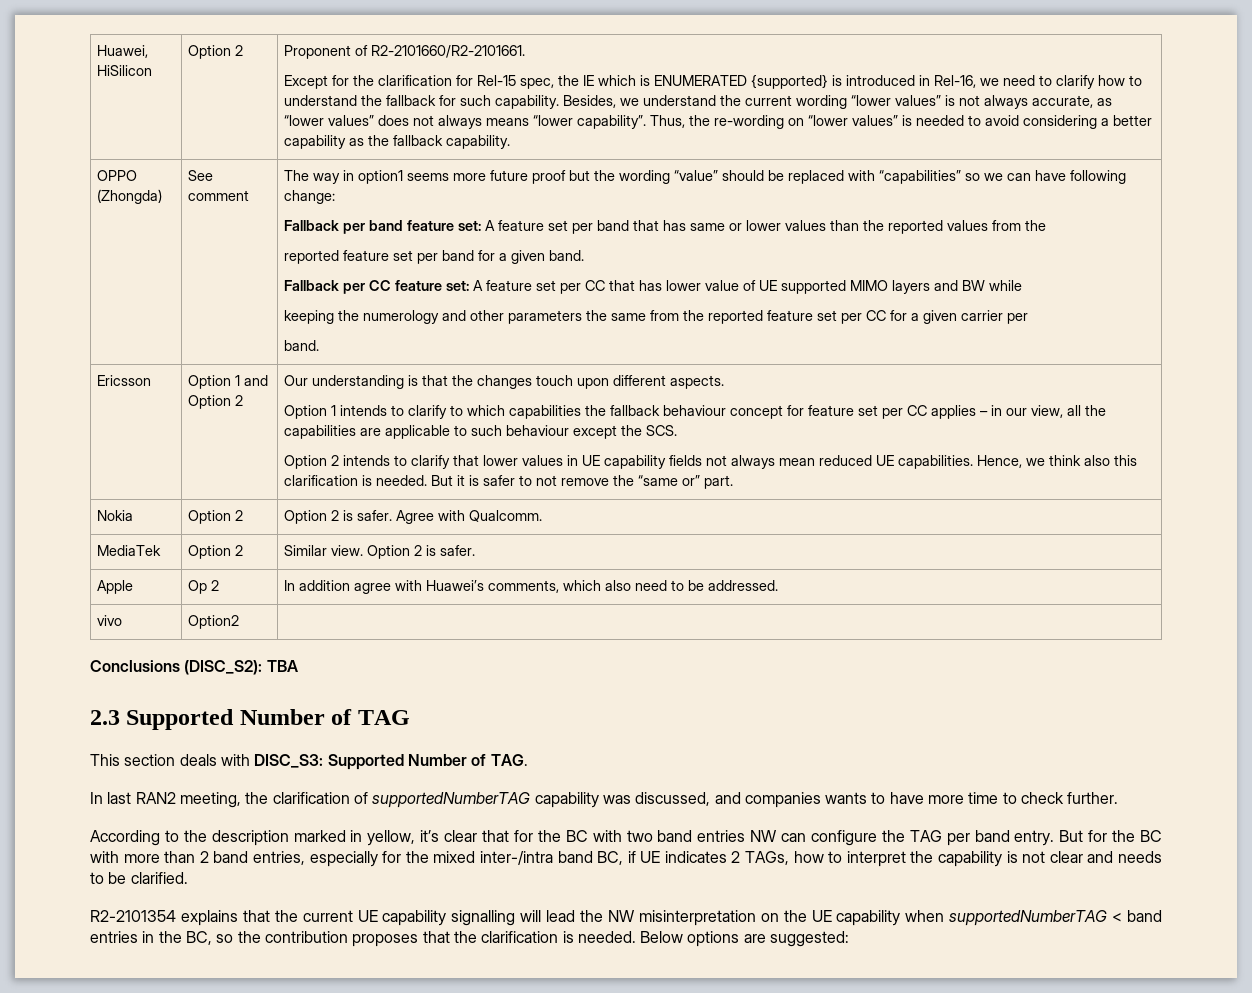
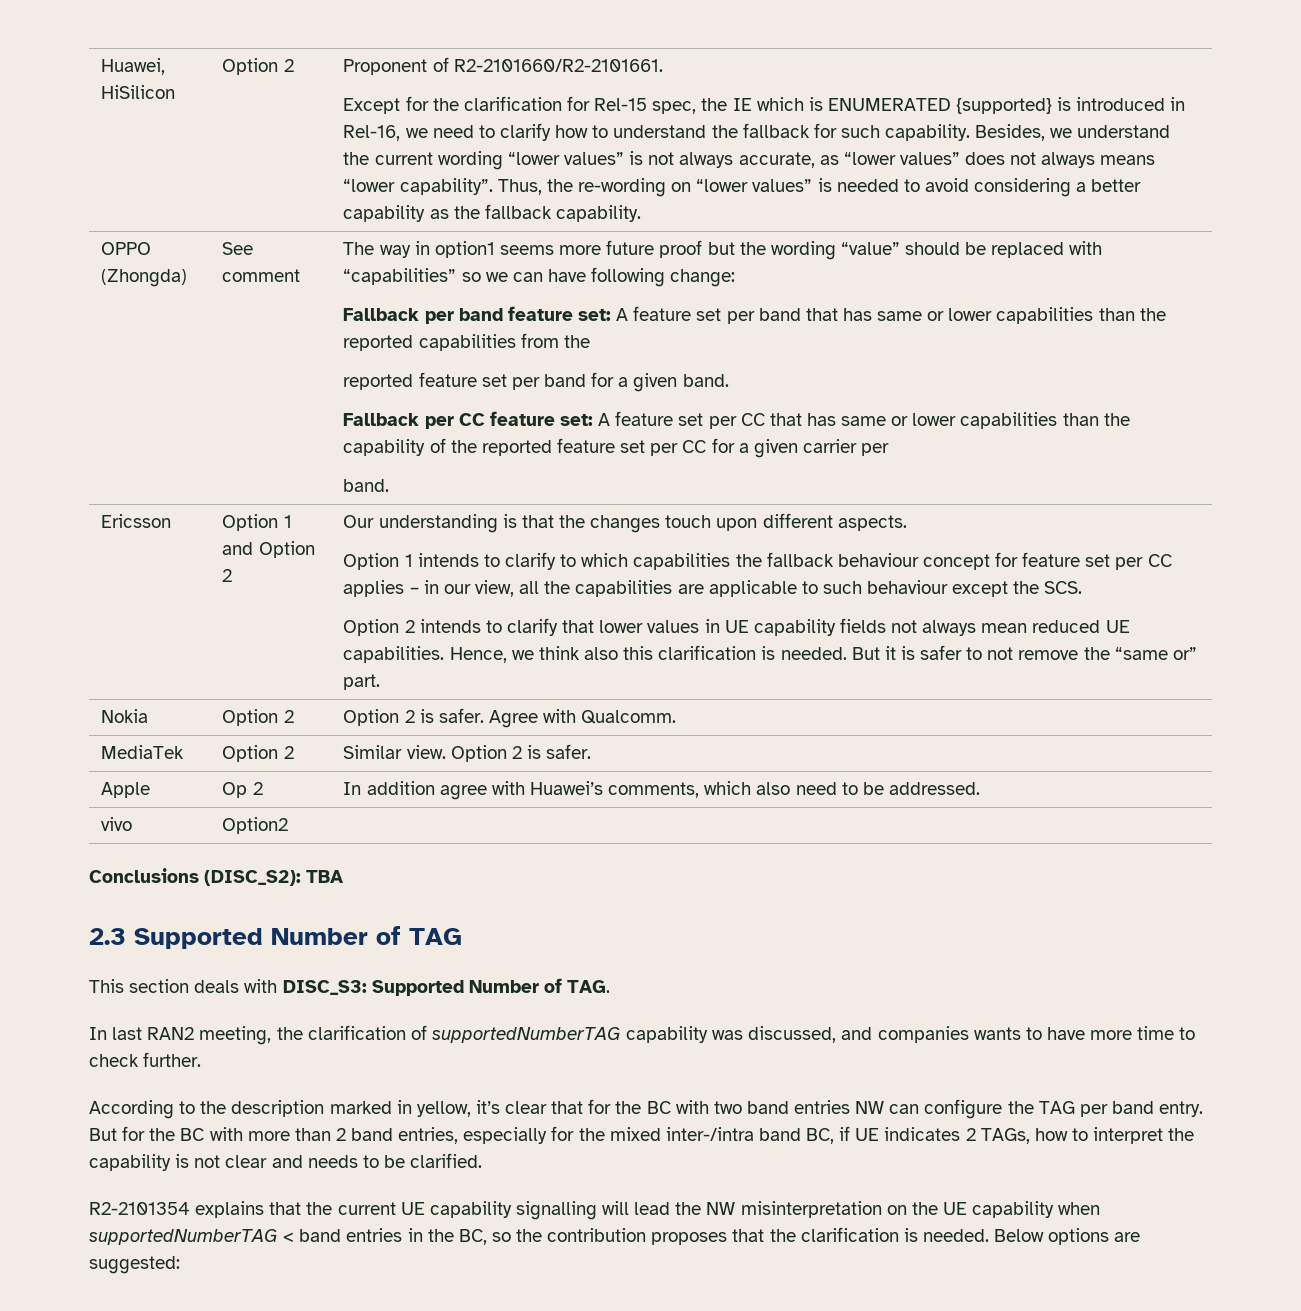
[785,220,827,231] values -> [996,307,1094,324] capabilities
[947,220,989,231] values -> [418,334,516,351] capabilities
[666,280,1023,294] [284,310,680,324] lower value of UE supported MIMO layers and BW while // keeping the numerology and other parameters the same from -> [841,412,1130,429] [343,438,446,456] same or lower capabilities than the capability of

